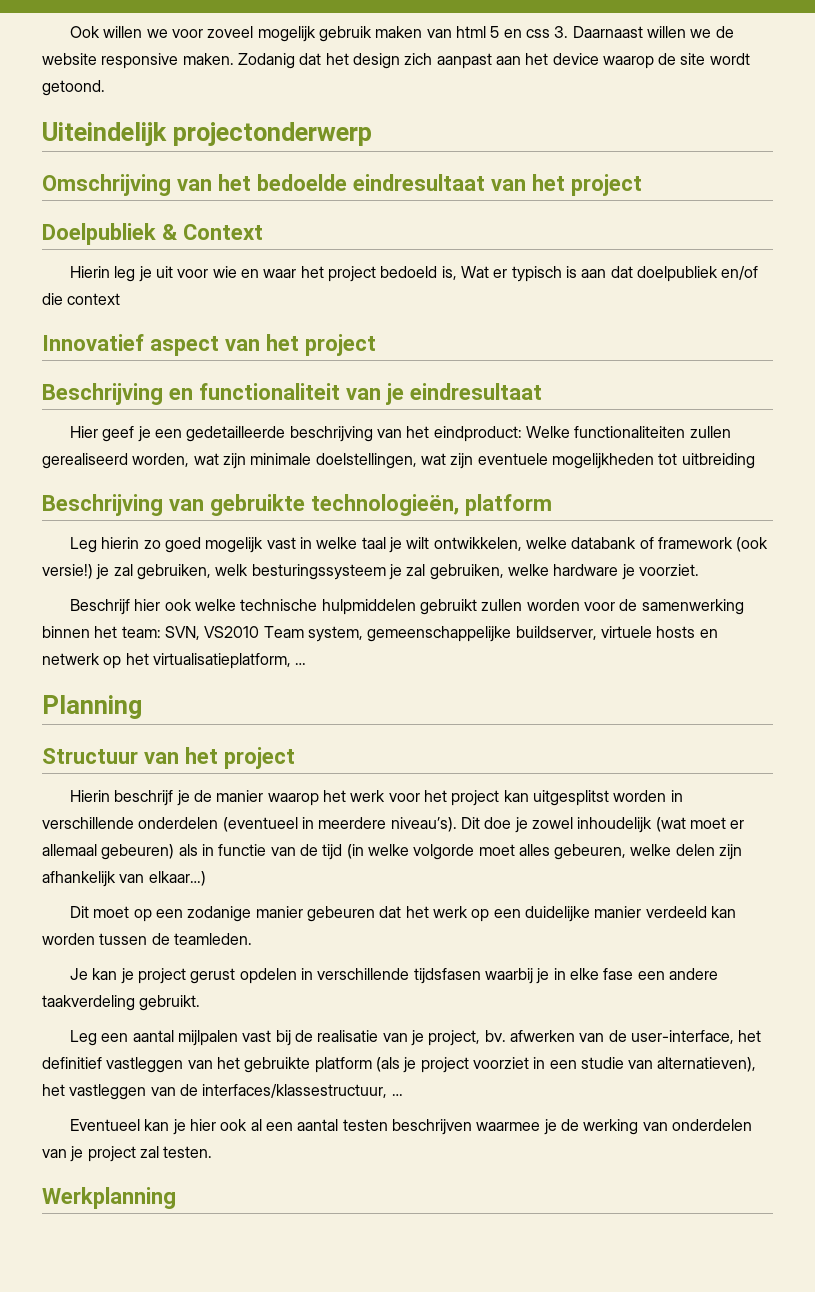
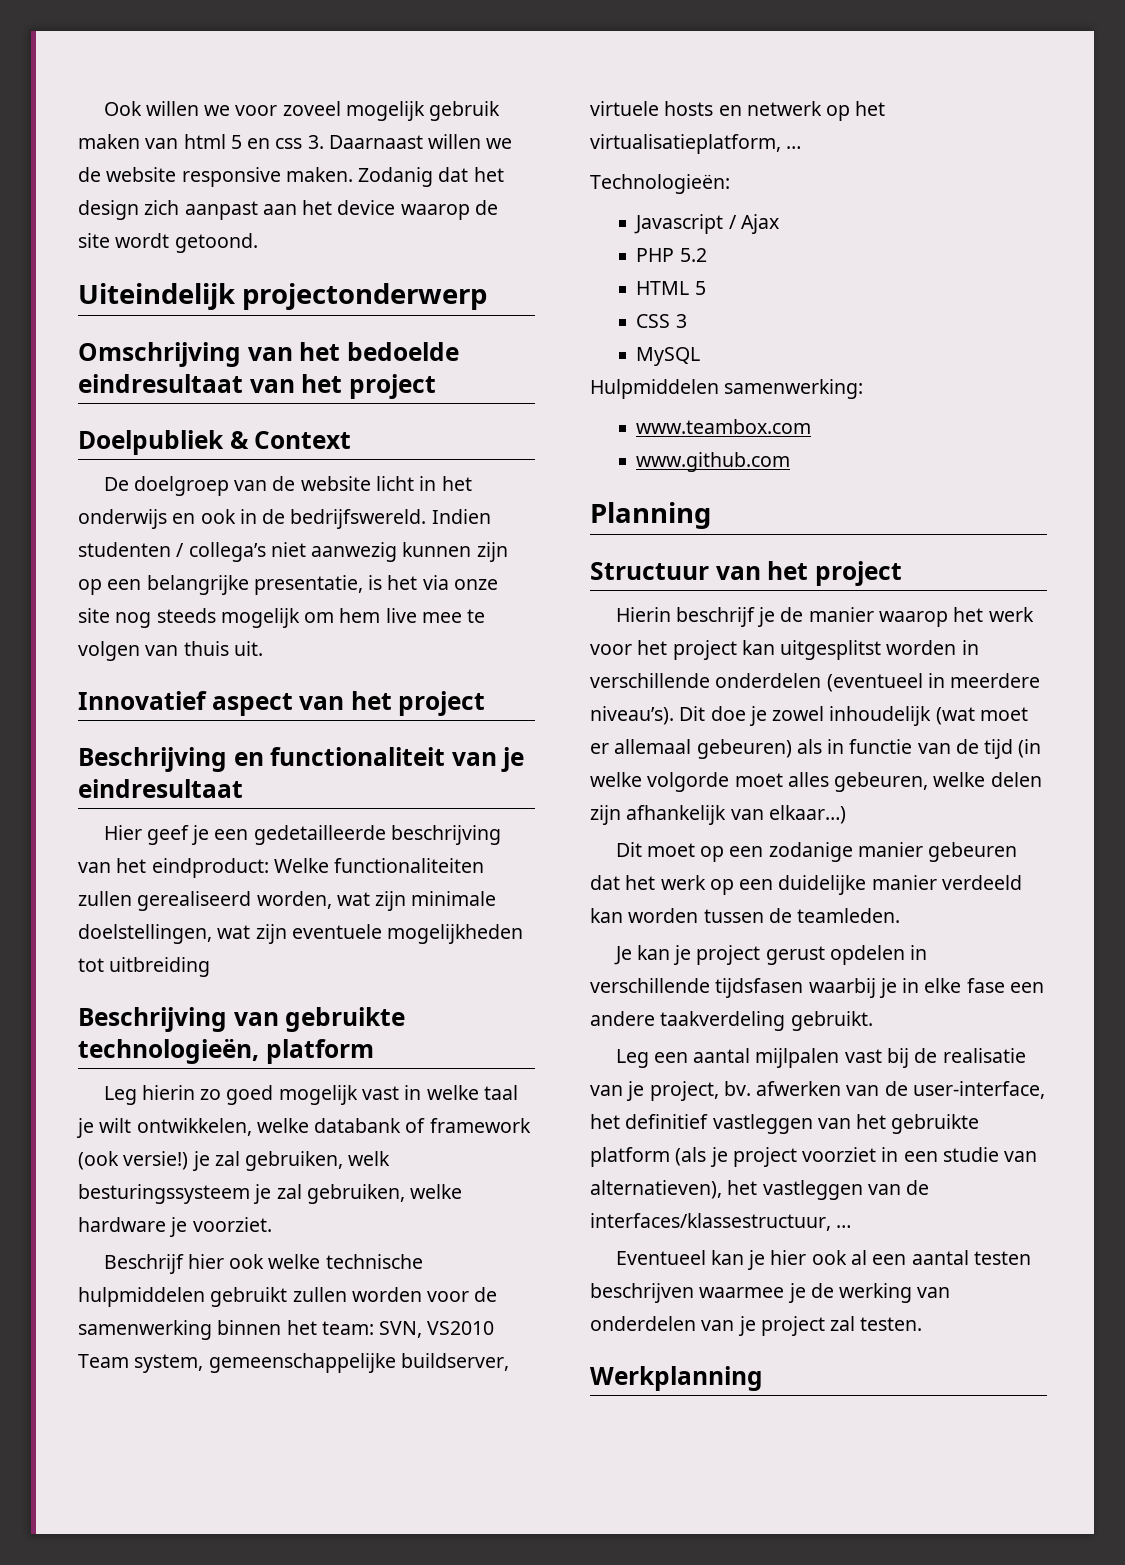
[70,266,759,282] [42,293,121,305] Hierin leg je uit voor wie en waar het project bedoeld is, Wat er typisch is aan dat doelpubliek en/of die context -> [103,476,472,496] [78,509,491,529] [78,542,508,562] [78,575,498,595] [78,608,486,628] [78,641,263,661] De doelgroep van de website licht in het onderwijs en ook in de bedrijfswereld. Indien studenten / collega’s niet aanwezig kunnen zijn op een belangrijke presentatie, is het via onze site nog steeds mogelijk om hem live mee te volgen van thuis uit.
(307, 664) none -> [590,174,730,194] [634,214,779,234] [636,248,707,262] [636,281,706,295] [636,314,687,328] [636,347,701,366] [590,379,864,399] [636,419,812,434] [636,452,791,472] // Technologieën: // Javascript / Ajax // PHP 5.2 // HTML 5 // CSS 3 // MySQL // Hulpmiddelen samenwerking: // www.teambox.com // www.github.com

